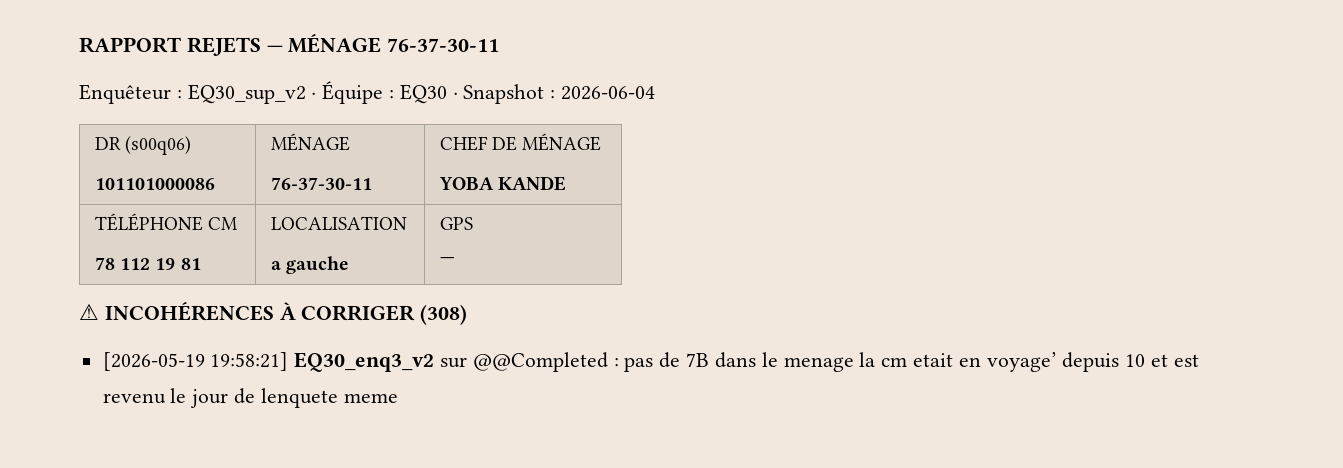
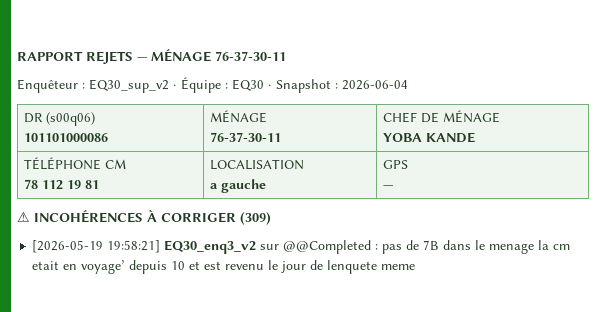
[420,304,468,325] (308) -> [240,212,271,225] (309)

